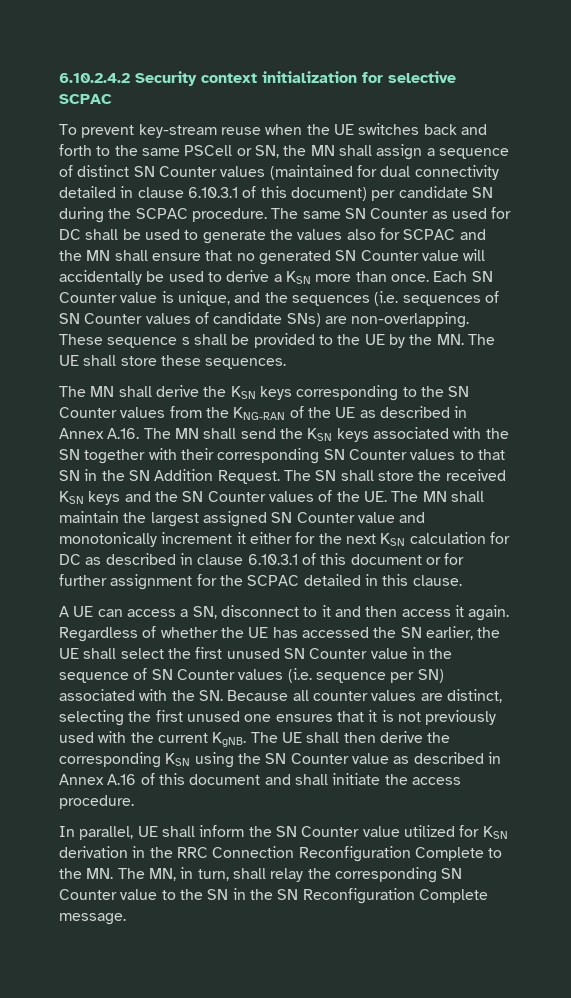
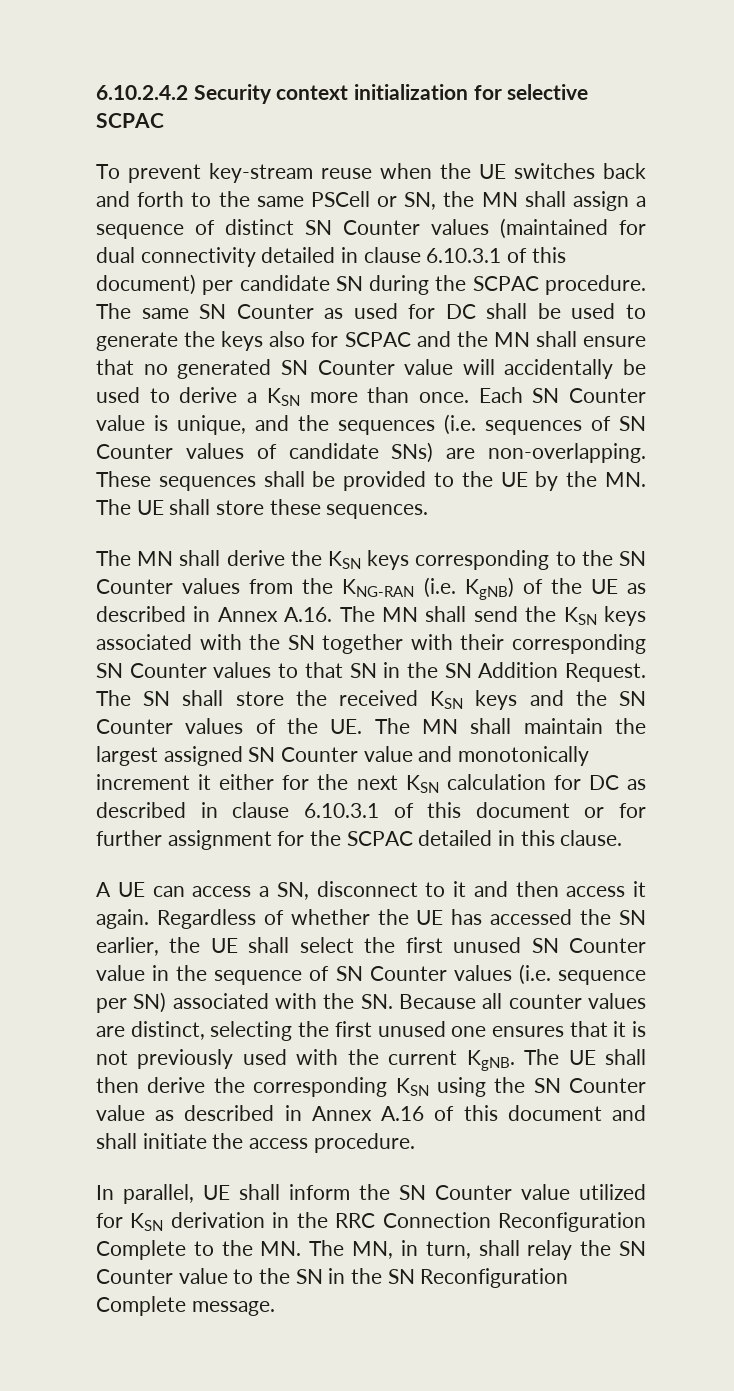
[297,229,343,240] values -> [221,331,264,351] keys
[107,337,190,348] sequence s -> [158,476,256,491] sequences
(286, 413) none -> [423,577,514,600] (i.e. KgNB)
[334,867,437,883] corresponding -> (612, 1248) none

